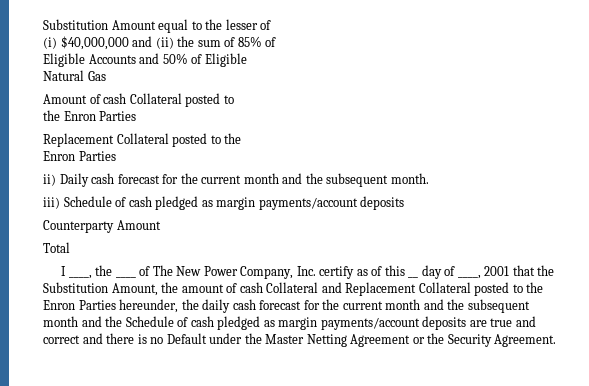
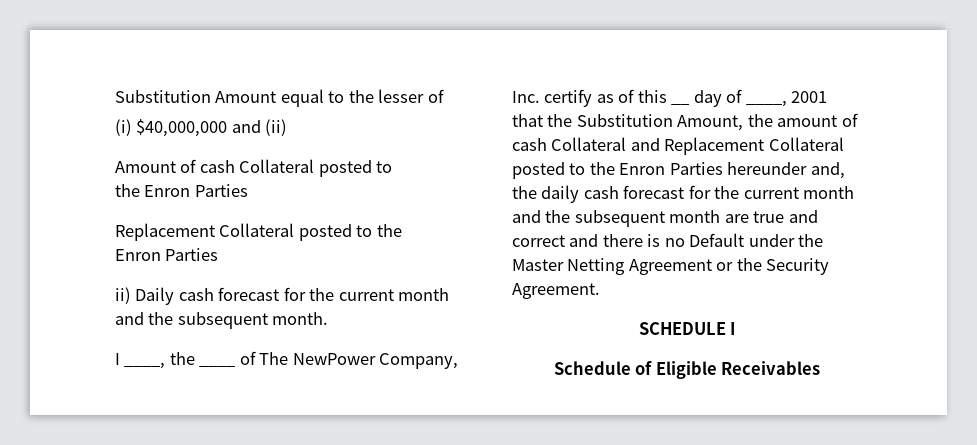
[177,36,277,47] [43,53,247,67] [43,70,106,81] the sum of 85% of // Eligible Accounts and 50% of Eligible // Natural Gas -> (288, 127) none
[43,196,405,210] [43,220,161,233] [43,242,70,253] // iii) Schedule of cash pledged as margin payments/account deposits // Counterparty Amount // Total -> (329, 318) none
[176,266,238,276] New Power -> [292,353,376,365] NewPower
[119,299,179,313] hereunder, -> [727,162,845,179] hereunder and,
[81,316,467,330] and the Schedule of cash pledged as margin payments/account deposits -> (721, 216) none
(557, 340) none -> [638,322,736,335] [553,361,821,379] // SCHEDULE I // Schedule of Eligible Receivables

